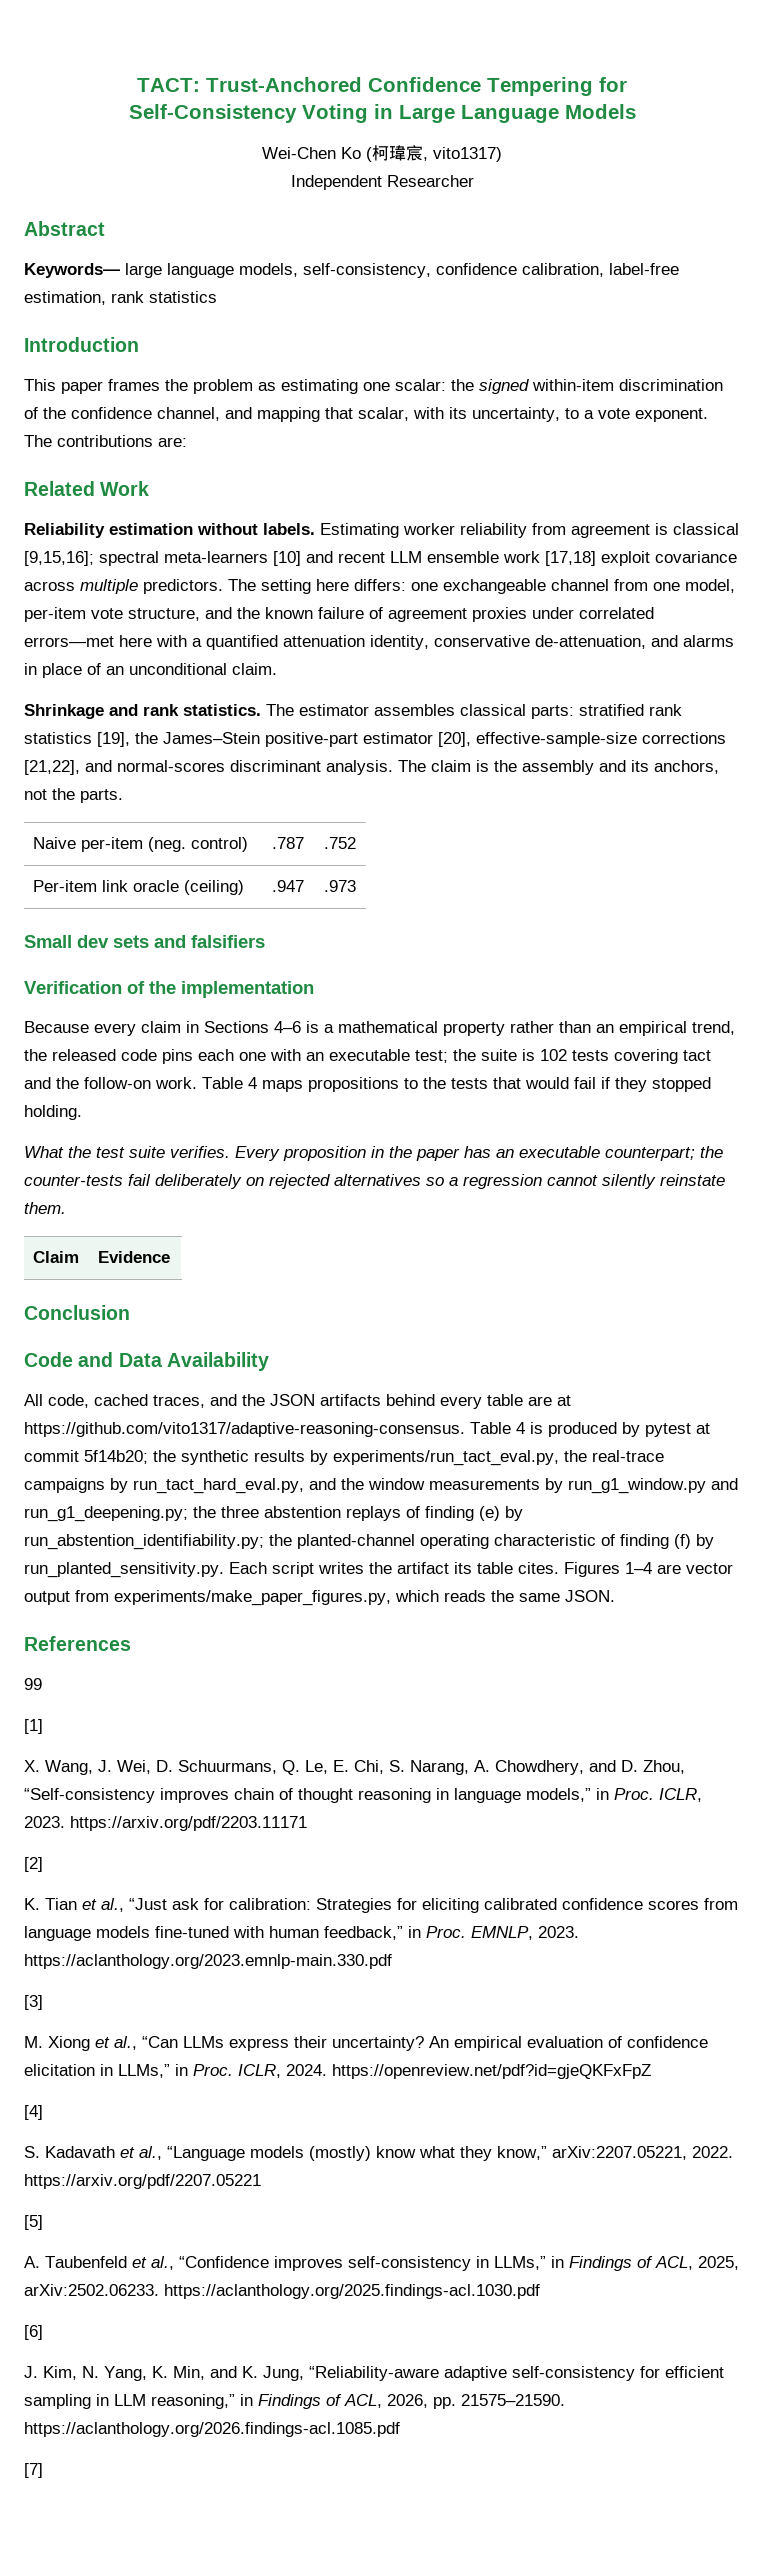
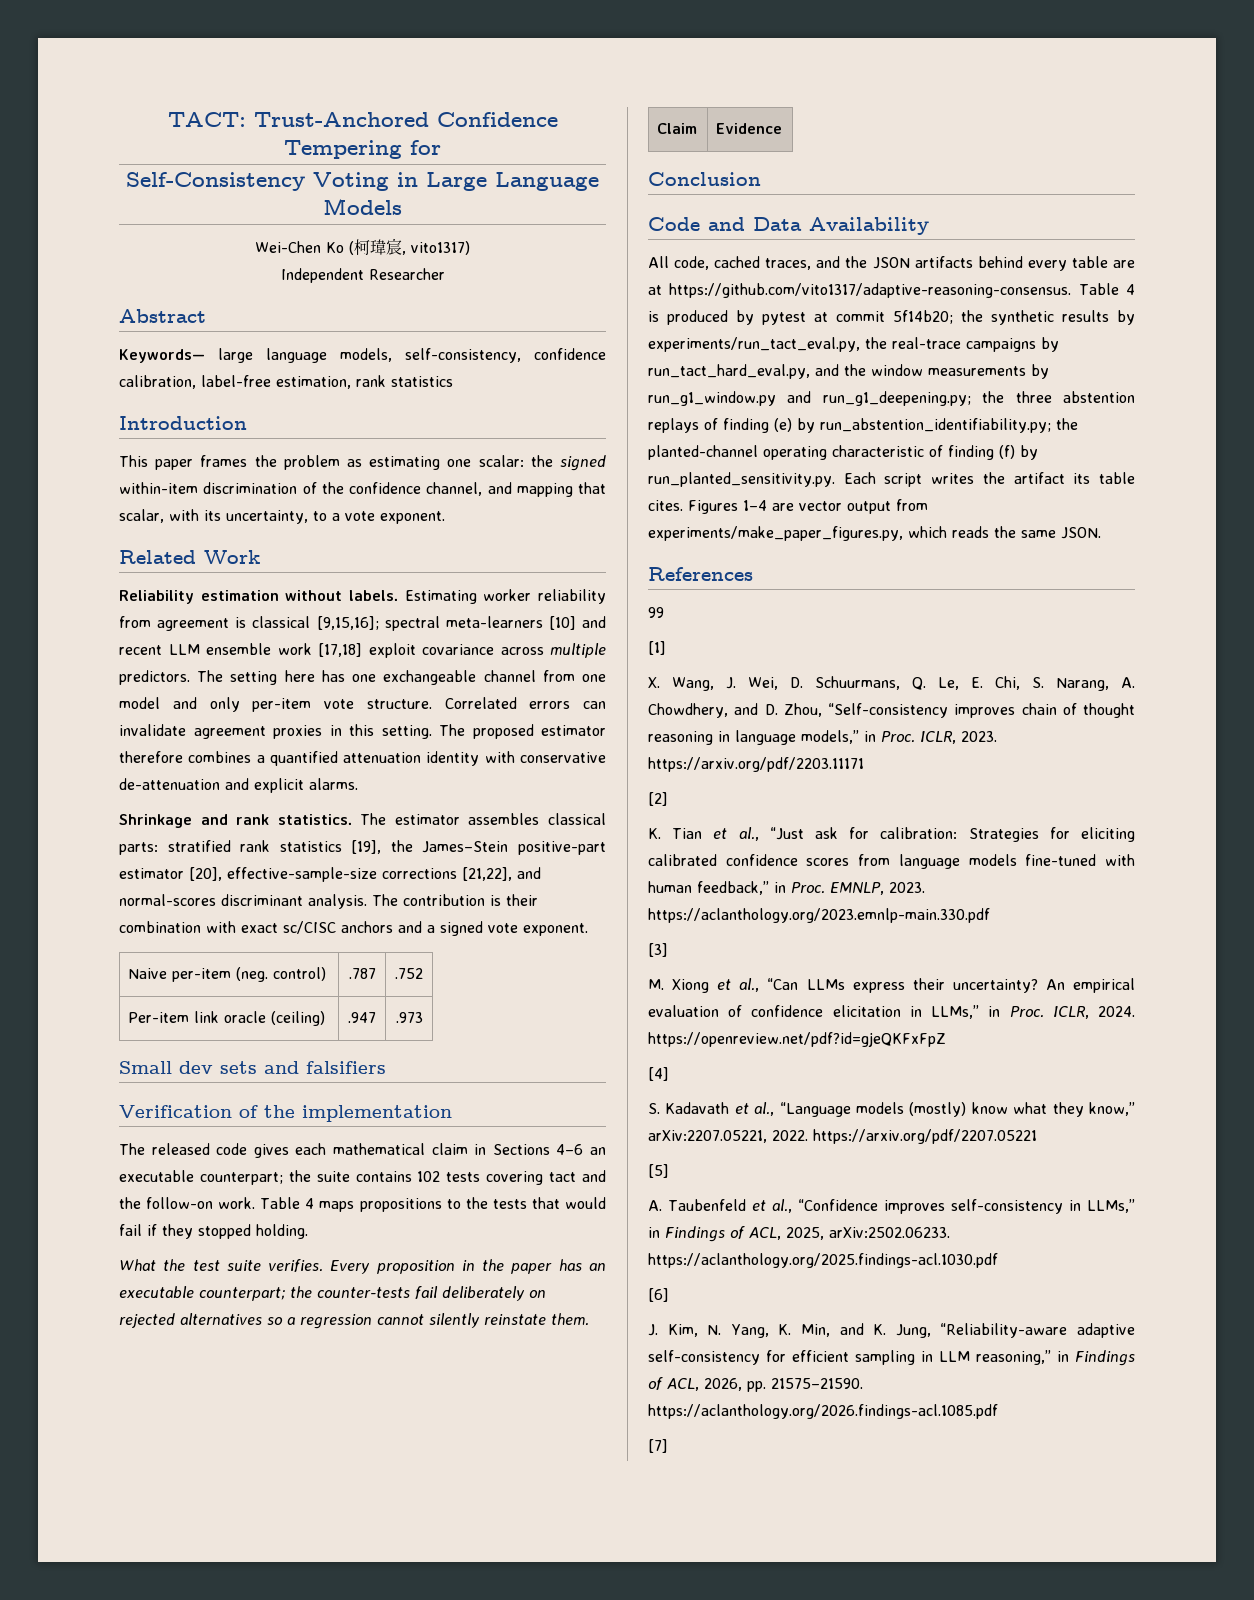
[24,435,187,447] The contributions are: -> (445, 517) none
[354,579,406,591] differs: -> [321,670,345,682] has
[685,579,735,593] [24,607,654,622] [24,635,734,650] [24,663,277,678] model, per-item vote structure, and the known failure of agreement proxies under correlated errors—met here with a quantified attenuation identity, conservative de-attenuation, and alarms in place of an unconditional claim. -> [119,697,606,712] [119,724,606,739] [119,751,606,766] [119,778,358,793] model and only per-item vote structure. Correlated errors can invalidate agreement proxies in this setting. The proposed estimator therefore combines a quantified attenuation identity with conservative de-attenuation and explicit alarms.
[431,760,719,775] [24,788,123,803] claim is the assembly and its anchors, not the parts. -> [403,894,538,906] [119,921,588,936] contribution is their combination with exact sc/CISC anchors and a signed vote exponent.
[24,1021,735,1036] [24,1049,448,1064] Because every claim in Sections 4–6 is a mathematical property rather than an empirical trend, the released code pins each one with an executable test; -> [119,1143,607,1158] [119,1170,283,1185] The released code gives each mathematical claim in Sections 4–6 an executable counterpart;
[522,1049,535,1061] is -> [355,1171,412,1182] contains

